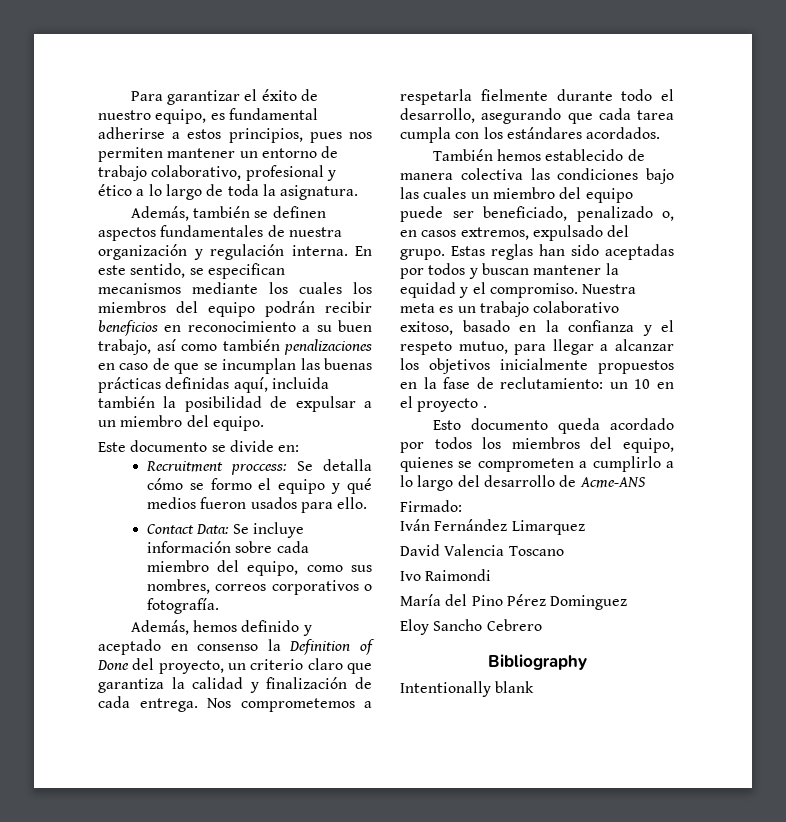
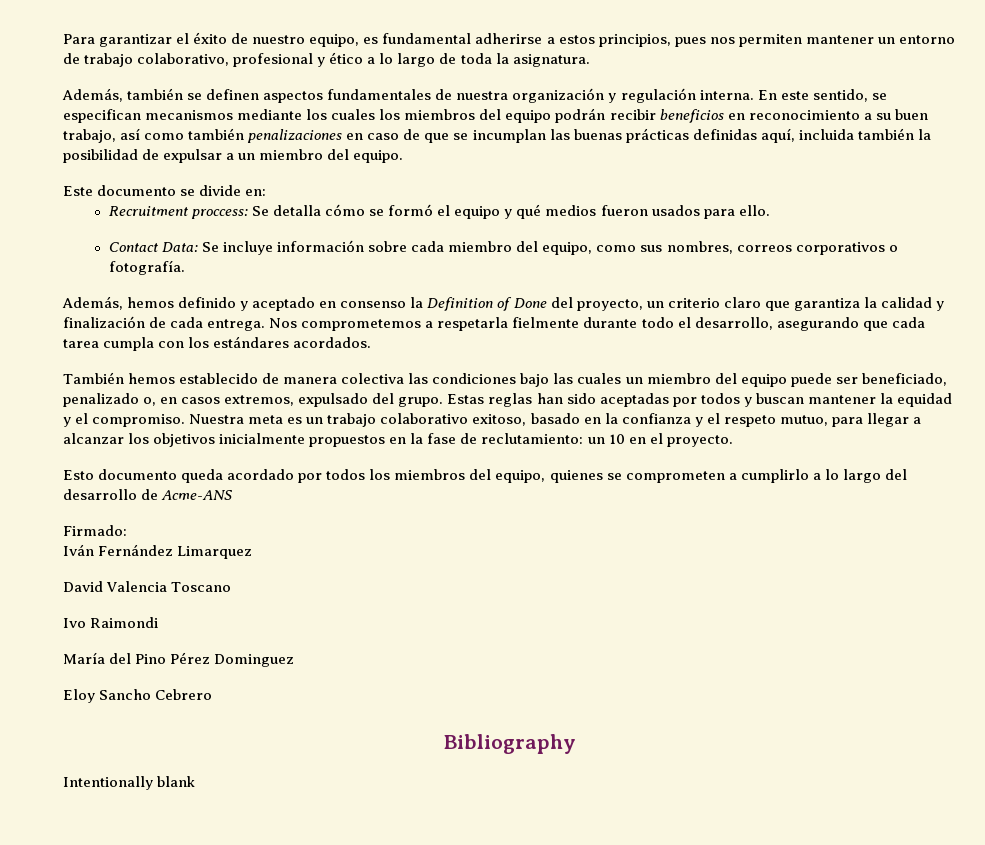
[210,478,252,490] formo -> [388,204,434,216] formó
[417,398,487,412] proyecto . -> [666,435,733,447] proyecto.

